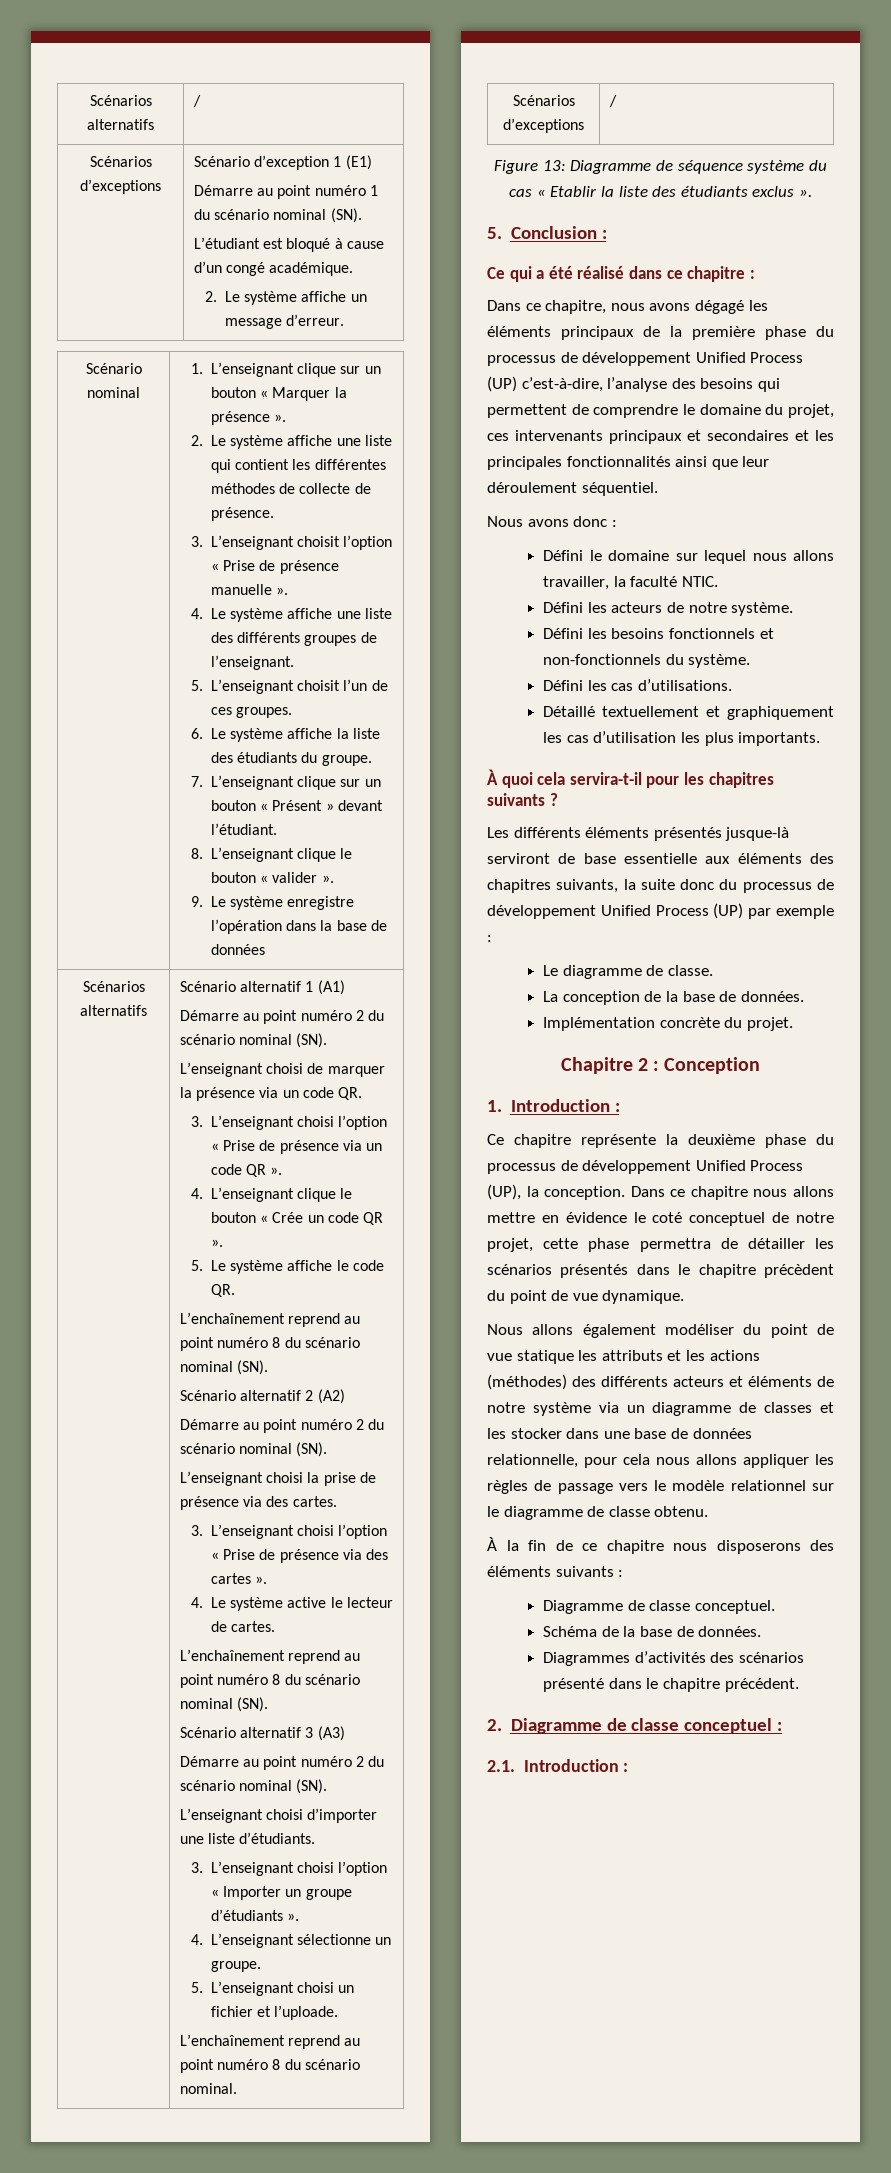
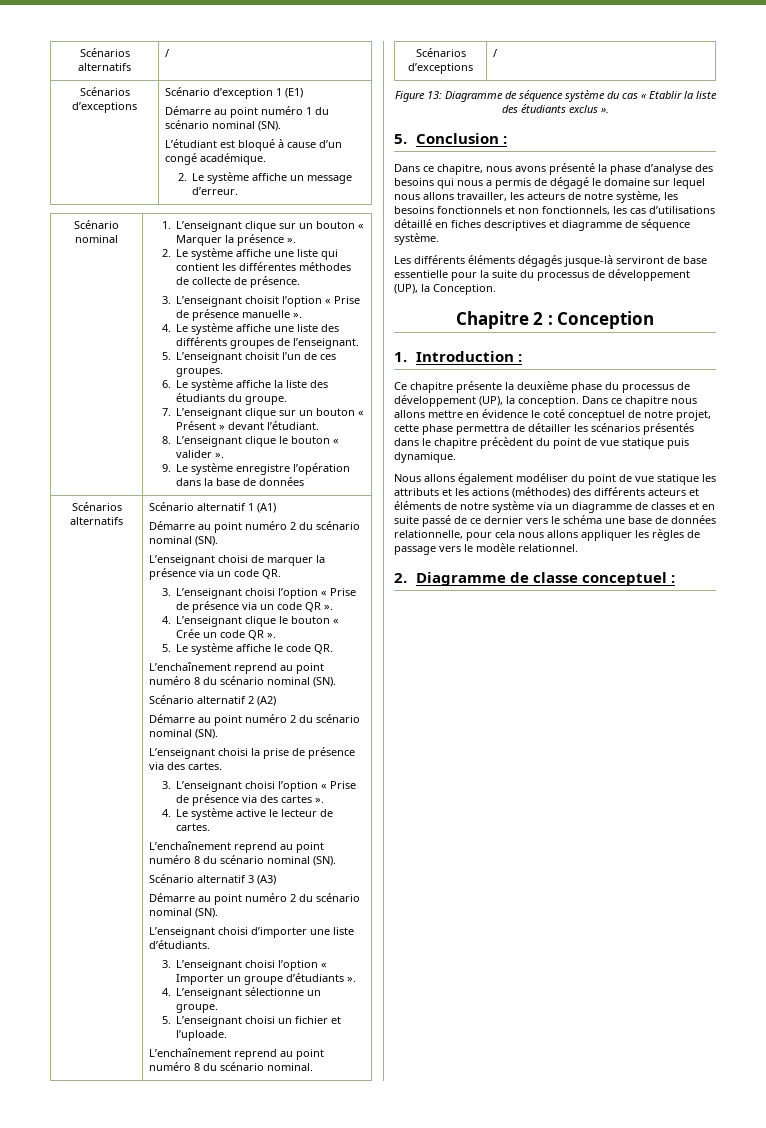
[487,266,755,282] // Ce qui a été réalisé dans ce chapitre : -> (507, 140) none
[694,300,768,314] [487,326,834,340] [487,352,804,366] [487,376,780,392] [487,404,834,418] [487,430,834,444] [487,456,770,470] [487,482,658,496] [487,516,617,527] [543,550,584,561] dégagé les éléments principaux de la première phase du processus de développement Unified Process (UP) c’est-à-dire, l’analyse des besoins qui permettent de comprendre le domaine du projet, ces intervenants principaux et secondaires et les principales fonctionnalités ainsi que leur déroulement séquentiel. // Nous avons donc : // Défini -> [549,163,713,175] [394,177,589,189] présenté la phase d’analyse des besoins qui nous a permis de dégagé
[613,576,718,587] [543,602,584,613] la faculté NTIC. // Défini -> (507, 196) none
[731,602,794,616] [543,628,584,639] système. // Défini -> [616,191,661,203] système,
[543,654,751,668] [543,679,732,691] [543,706,834,720] [543,731,821,746] [487,769,774,788] [487,793,558,806] non-fonctionnels du système. // Défini les cas d’utilisations. // Détaillé textuellement et graphiquement les cas d’utilisation les plus importants. // À quoi cela servira-t-il pour les chapitres suivants ? -> [518,206,715,215] [394,219,690,231] [394,233,439,245] non fonctionnels, les cas d’utilisations détaillé en fiches descriptives et diagramme de séquence système.
[653,827,722,841] présentés -> [518,255,562,267] dégagés
[705,853,834,864] [487,879,619,893] aux éléments des chapitres suivants, -> [451,272,477,281] pour
[680,879,834,893] [487,903,834,919] [487,935,492,942] [543,965,713,979] [543,991,804,1005] [543,1017,793,1031] donc du processus de développement Unified Process (UP) par exemple : // Le diagramme de classe. // La conception de la base de données. // Implémentation concrète du projet. -> [520,269,690,281] [394,284,496,295] du processus de développement (UP), la Conception.
[581,1134,656,1148] représente -> [456,381,502,393] présente
[695,1160,804,1171] Unified Process -> (476, 401) none
(598, 1297) none -> [622,438,689,449] statique puis
[487,1428,600,1439] les stocker dans -> [702,504,715,510] [394,515,602,527] en suite passé de ce dernier vers le schéma
[730,1480,834,1491] [487,1506,709,1520] [487,1537,834,1554] [487,1566,624,1577] [543,1600,775,1614] [543,1626,762,1637] [543,1651,804,1666] [543,1678,799,1692] relationnel sur le diagramme de classe obtenu. // À la fin de ce chapitre nous disposerons des éléments suivants : // Diagramme de classe conceptuel. // Schéma de la base de données. // Diagrammes d’activités des scénarios présenté dans le chapitre précédent. -> [518,544,578,552] relationnel.
[487,1759,629,1772] // 2.1. Introduction : -> (676, 579) none

